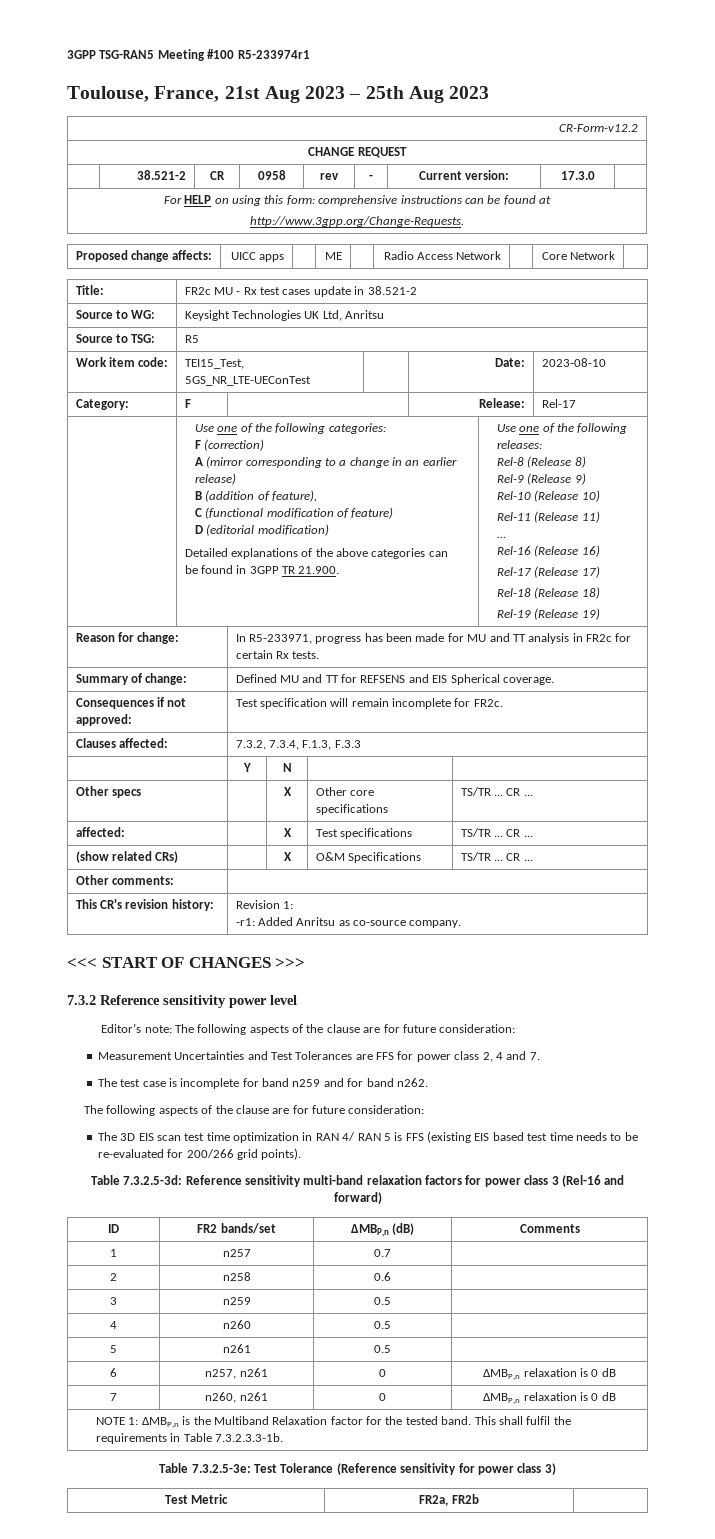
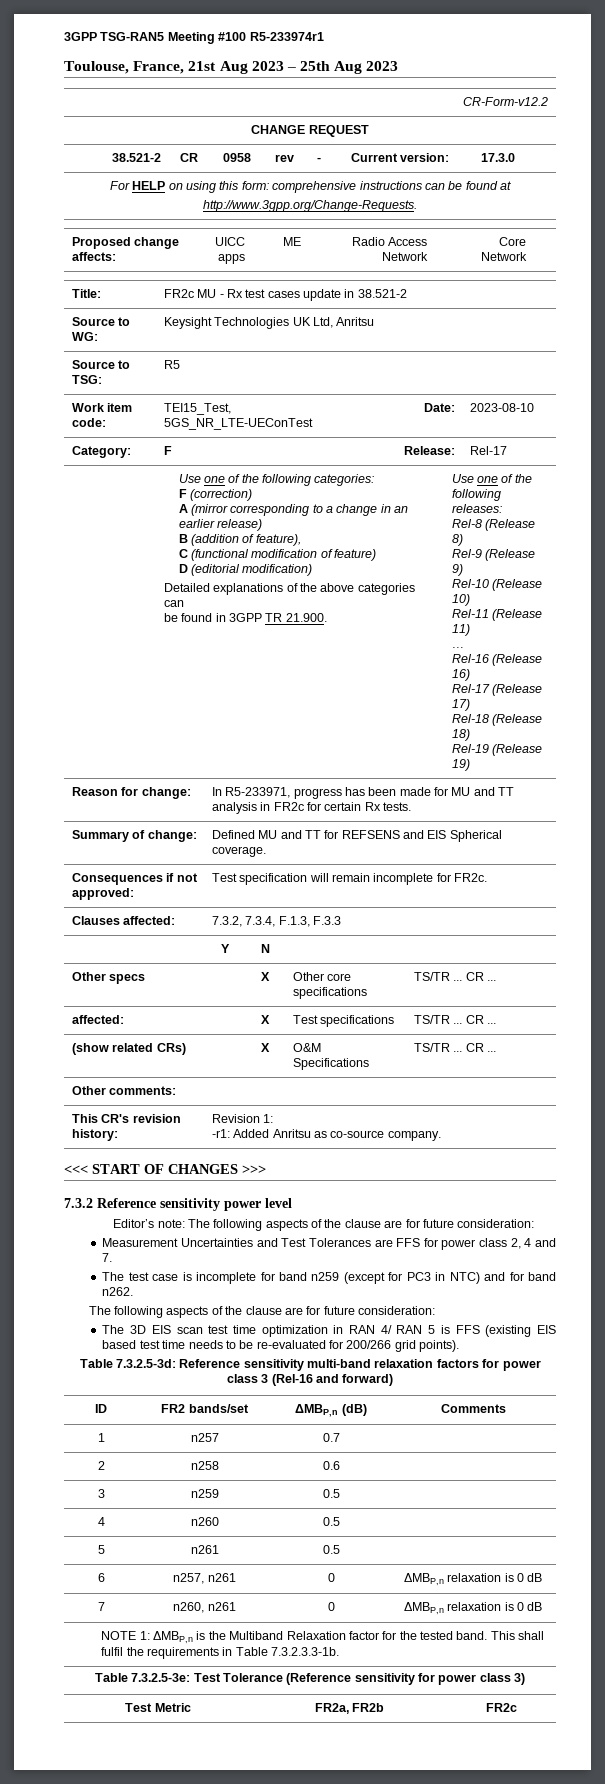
(321, 1083) none -> [343,1272,480,1284] (except for PC3 in NTC)
(479, 1499) none -> [486,1703,517,1712] FR2c

